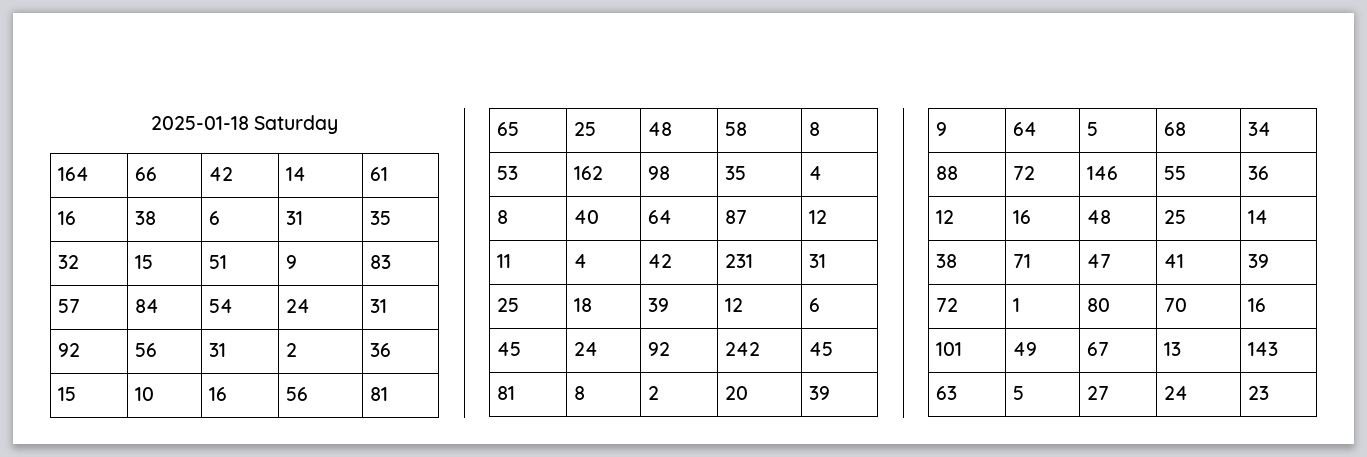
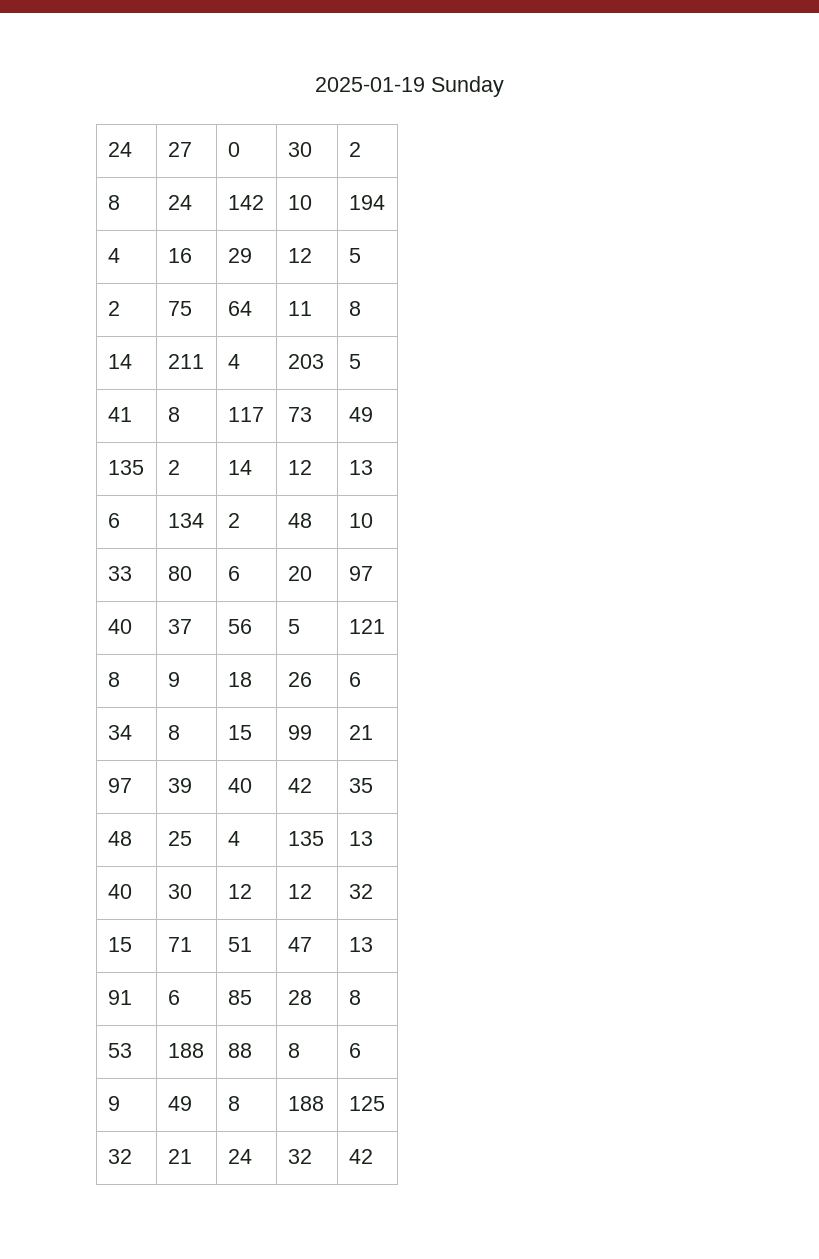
[150,115,339,134] [58,167,90,181] [135,167,158,181] [209,167,234,181] [286,167,307,181] [370,167,389,181] [58,211,77,225] [135,211,157,225] [209,211,221,225] [286,211,304,225] [370,211,392,225] [58,255,80,269] [135,255,154,269] [209,255,228,269] [286,255,298,269] [370,255,392,269] [58,299,81,313] [135,299,160,313] [209,299,234,313] [286,299,311,313] [370,299,388,313] [58,343,81,357] [135,343,158,357] [209,343,227,357] [286,343,298,357] [370,343,392,357] [58,387,77,401] [135,387,155,401] [209,387,228,401] [286,387,309,401] [370,387,389,401] [497,122,520,136] [574,122,597,136] [648,122,673,136] [725,122,748,136] [809,122,821,136] [497,166,519,180] [574,166,604,180] [648,166,671,180] [725,166,747,180] [809,166,823,180] [497,210,509,224] [574,210,600,224] [648,210,673,224] [725,210,748,224] [809,210,828,224] [497,254,512,268] [574,254,588,268] [648,254,673,268] [725,254,754,268] [809,254,827,268] [497,298,520,312] [574,298,593,312] [648,298,670,312] [725,298,744,312] [809,298,821,312] [497,342,522,356] [574,342,599,356] [648,342,671,356] [725,342,761,356] [809,342,834,356] [497,386,516,400] [574,386,586,400] [648,386,660,400] [725,386,749,400] [809,386,831,400] [936,122,948,136] [1013,122,1038,136] [1087,122,1099,136] [1164,122,1187,136] [1248,122,1272,136] [936,166,959,180] [1013,166,1036,180] [1087,166,1119,180] [1164,166,1187,180] [1248,166,1270,180] [936,210,955,224] [1013,210,1032,224] [1087,210,1112,224] [1164,210,1187,224] [1248,210,1269,224] [936,254,958,268] [1013,254,1032,268] [1087,254,1112,268] [1164,254,1185,268] [1248,254,1270,268] [936,298,959,312] [1013,298,1021,312] [1087,298,1111,312] [1164,298,1188,312] [1248,298,1267,312] [936,342,963,356] [1013,342,1038,356] [1087,342,1110,356] [1164,342,1182,356] [1248,342,1279,356] [936,386,958,400] [1013,386,1025,400] [1087,386,1110,400] [1164,386,1189,400] [1248,386,1270,400] 2025-01-18 Saturday // 164 | 66 | 42 | 14 | 61 // 16 | 38 | 6 | 31 | 35 // 32 | 15 | 51 | 9 | 83 // 57 | 84 | 54 | 24 | 31 // 92 | 56 | 31 | 2 | 36 // 15 | 10 | 16 | 56 | 81 // 65 | 25 | 48 | 58 | 8 // 53 | 162 | 98 | 35 | 4 // 8 | 40 | 64 | 87 | 12 // 11 | 4 | 42 | 231 | 31 // 25 | 18 | 39 | 12 | 6 // 45 | 24 | 92 | 242 | 45 // 81 | 8 | 2 | 20 | 39 // 9 | 64 | 5 | 68 | 34 // 88 | 72 | 146 | 55 | 36 // 12 | 16 | 48 | 25 | 14 // 38 | 71 | 47 | 41 | 39 // 72 | 1 | 80 | 70 | 16 // 101 | 49 | 67 | 13 | 143 // 63 | 5 | 27 | 24 | 23 -> [315,76,504,97] [107,142,132,157] [167,142,192,157] [227,142,240,157] [287,142,312,157] [348,142,361,157] [107,195,120,210] [167,195,192,210] [227,195,264,210] [287,195,312,210] [348,195,385,210] [107,248,120,263] [167,248,192,263] [227,248,252,263] [287,248,312,263] [348,248,361,263] [107,301,120,316] [167,301,192,316] [227,301,252,316] [287,301,312,316] [348,301,361,316] [107,354,132,369] [167,354,204,369] [227,354,240,369] [287,354,324,369] [348,354,361,369] [107,407,132,422] [167,407,180,422] [227,407,264,422] [287,407,312,422] [348,407,373,422] [107,460,144,475] [167,460,180,475] [227,460,252,475] [287,460,312,475] [348,460,373,475] [107,513,120,528] [167,513,204,528] [227,513,240,528] [287,513,312,528] [348,513,373,528] [107,566,132,581] [167,566,192,581] [227,566,240,581] [287,566,312,581] [348,566,373,581] [107,619,132,634] [167,619,192,634] [227,619,252,634] [287,619,300,634] [348,619,385,634] [107,672,120,687] [167,672,180,687] [227,672,252,687] [287,672,312,687] [348,672,361,687] [107,725,132,740] [167,725,180,740] [227,725,252,740] [287,725,312,740] [348,725,373,740] [107,778,132,793] [167,778,192,793] [227,778,252,793] [287,778,312,793] [348,778,373,793] [107,831,132,846] [167,831,192,846] [227,831,240,846] [287,831,324,846] [348,831,373,846] [107,884,132,899] [167,884,192,899] [227,884,252,899] [287,884,312,899] [348,884,373,899] [107,937,132,952] [167,937,192,952] [227,937,252,952] [287,937,312,952] [348,937,373,952] [107,990,132,1005] [167,990,180,1005] [227,990,252,1005] [287,990,312,1005] [348,990,361,1005] [107,1043,132,1058] [167,1043,204,1058] [227,1043,252,1058] [287,1043,300,1058] [348,1043,361,1058] [107,1096,120,1111] [167,1096,192,1111] [227,1096,240,1111] [287,1096,324,1111] [348,1096,385,1111] [107,1149,132,1164] [167,1149,192,1164] [227,1149,252,1164] [287,1149,312,1164] [348,1149,373,1164] 2025-01-19 Sunday // 24 | 27 | 0 | 30 | 2 // 8 | 24 | 142 | 10 | 194 // 4 | 16 | 29 | 12 | 5 // 2 | 75 | 64 | 11 | 8 // 14 | 211 | 4 | 203 | 5 // 41 | 8 | 117 | 73 | 49 // 135 | 2 | 14 | 12 | 13 // 6 | 134 | 2 | 48 | 10 // 33 | 80 | 6 | 20 | 97 // 40 | 37 | 56 | 5 | 121 // 8 | 9 | 18 | 26 | 6 // 34 | 8 | 15 | 99 | 21 // 97 | 39 | 40 | 42 | 35 // 48 | 25 | 4 | 135 | 13 // 40 | 30 | 12 | 12 | 32 // 15 | 71 | 51 | 47 | 13 // 91 | 6 | 85 | 28 | 8 // 53 | 188 | 88 | 8 | 6 // 9 | 49 | 8 | 188 | 125 // 32 | 21 | 24 | 32 | 42

